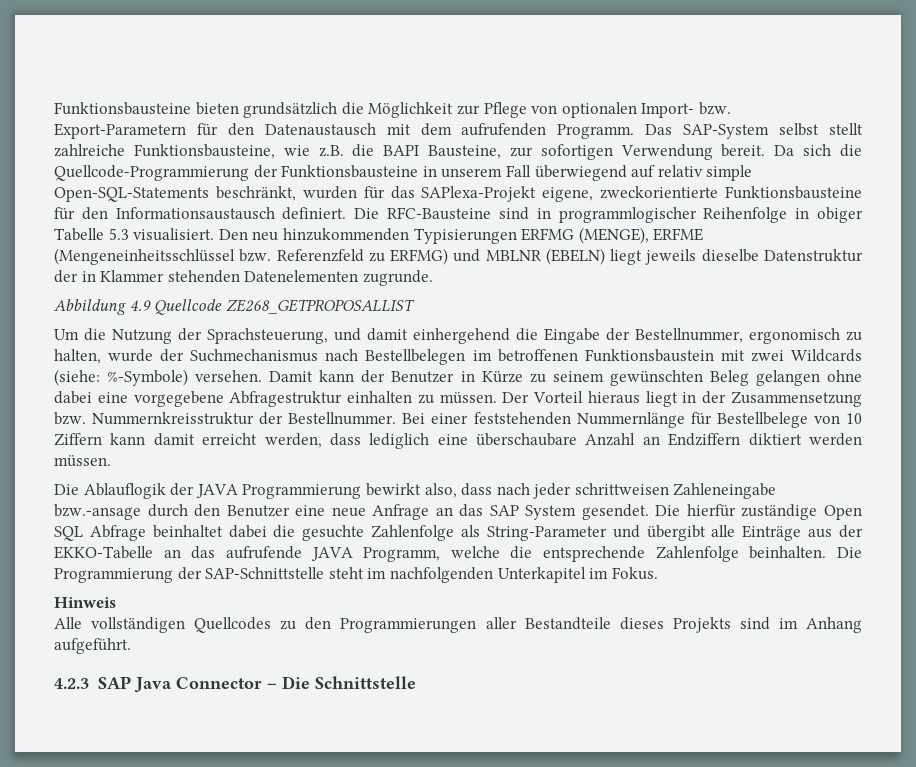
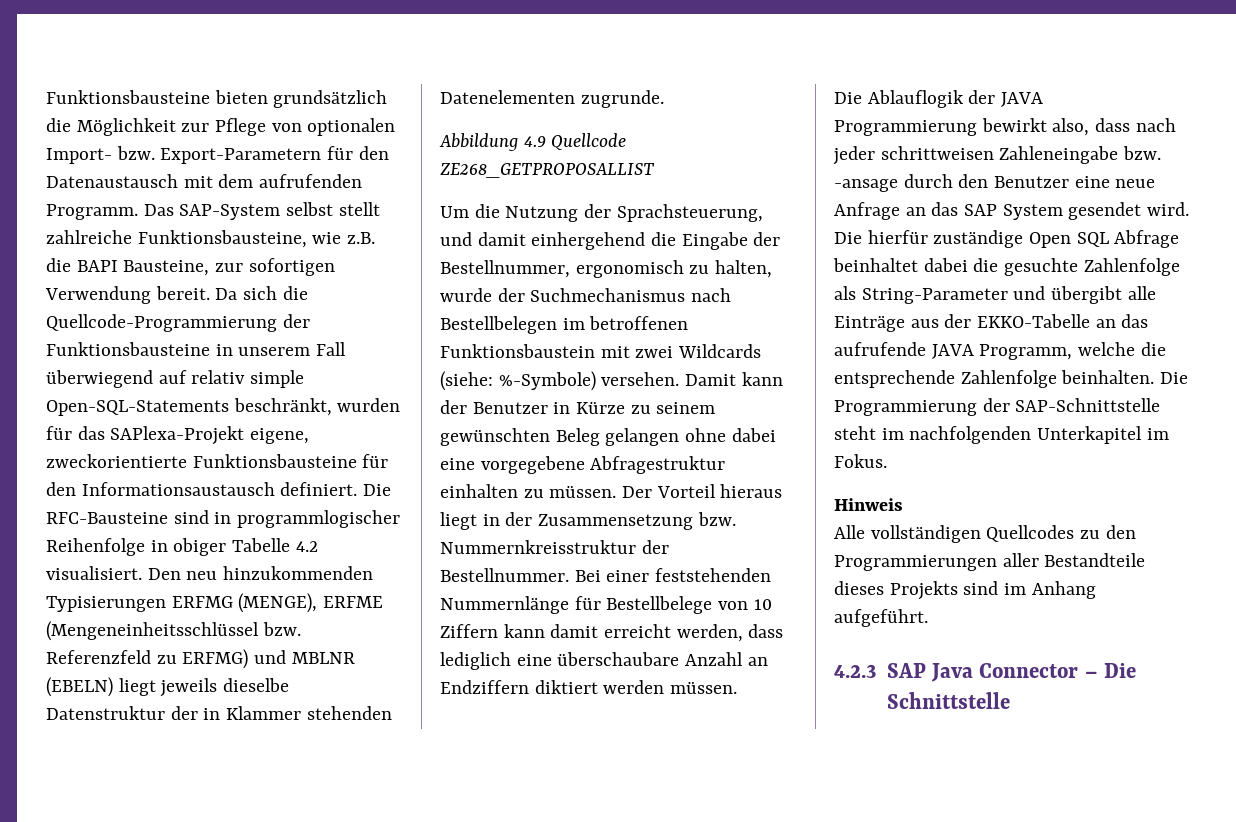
[108,228,129,240] 5.3 -> [295,541,318,552] 4.2
[54,504,141,520] bzw.-ansage -> [1123,146,1162,160] [834,179,898,192] bzw. -ansage
[581,504,649,520] gesendet. -> [1068,202,1190,220] gesendet wird.

